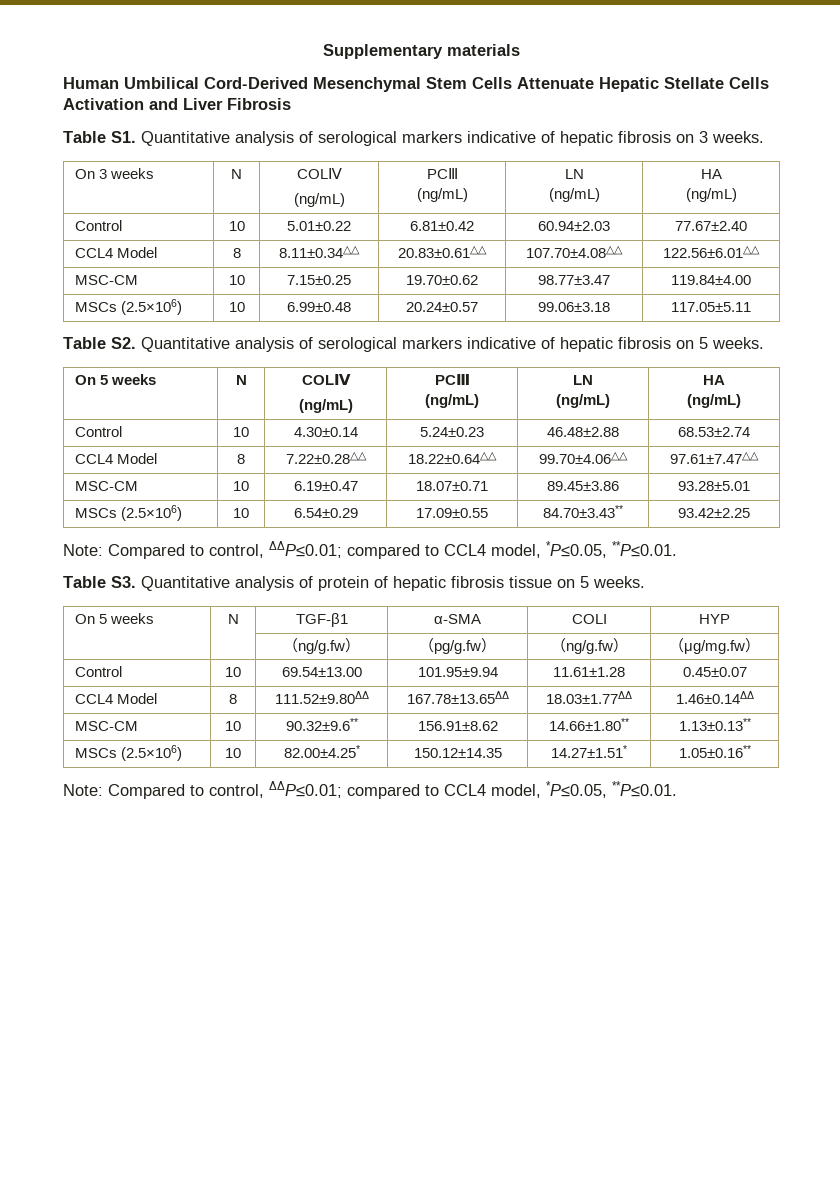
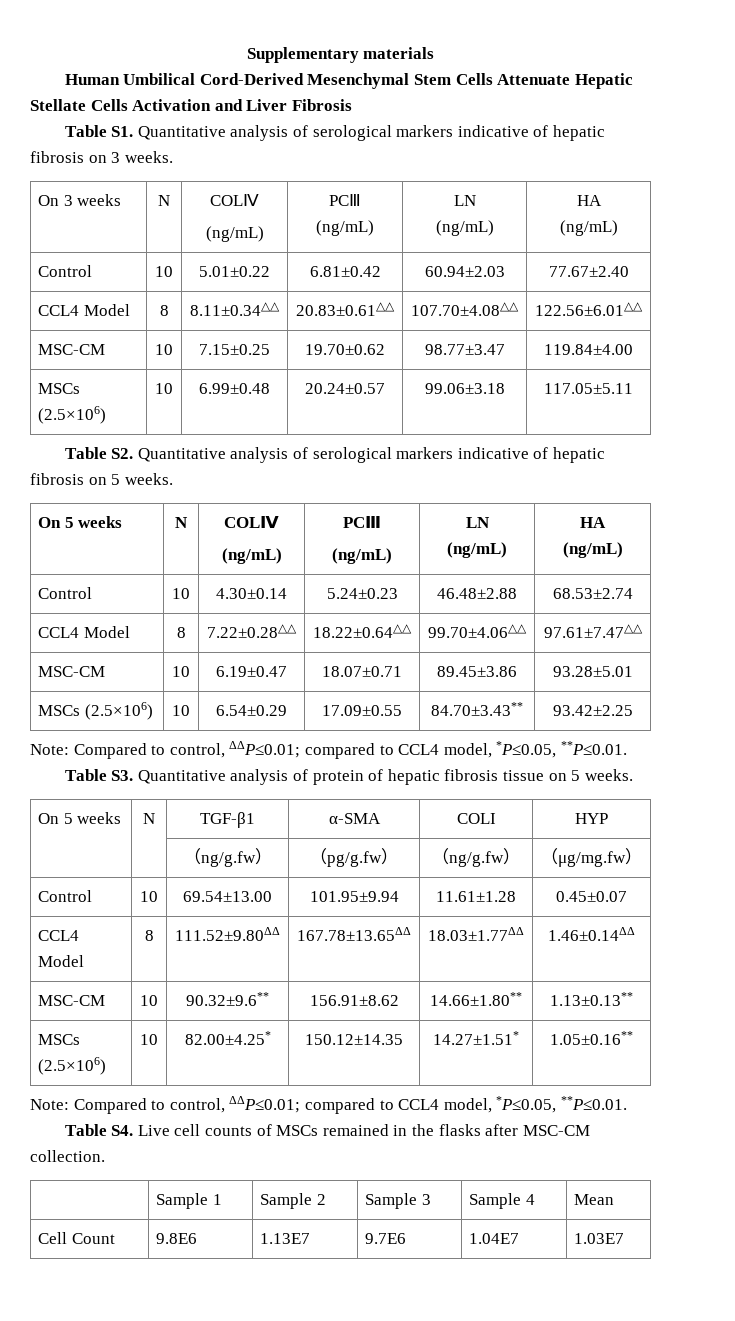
(677, 789) none -> [64,1124,590,1136] [30,1150,105,1162] [155,1193,222,1209] [259,1193,326,1209] [364,1193,431,1209] [468,1193,535,1209] [573,1194,614,1205] [37,1232,115,1244] [155,1233,197,1244] [259,1233,310,1244] [364,1233,406,1244] [468,1233,519,1244] [573,1233,624,1244] // Table S4. Live cell counts of MSCs remained in the flasks after MSC-CM collection. // | Sample 1 | Sample 2 | Sample 3 | Sample 4 | Mean // Cell Count | 9.8E6 | 1.13E7 | 9.7E6 | 1.04E7 | 1.03E7

